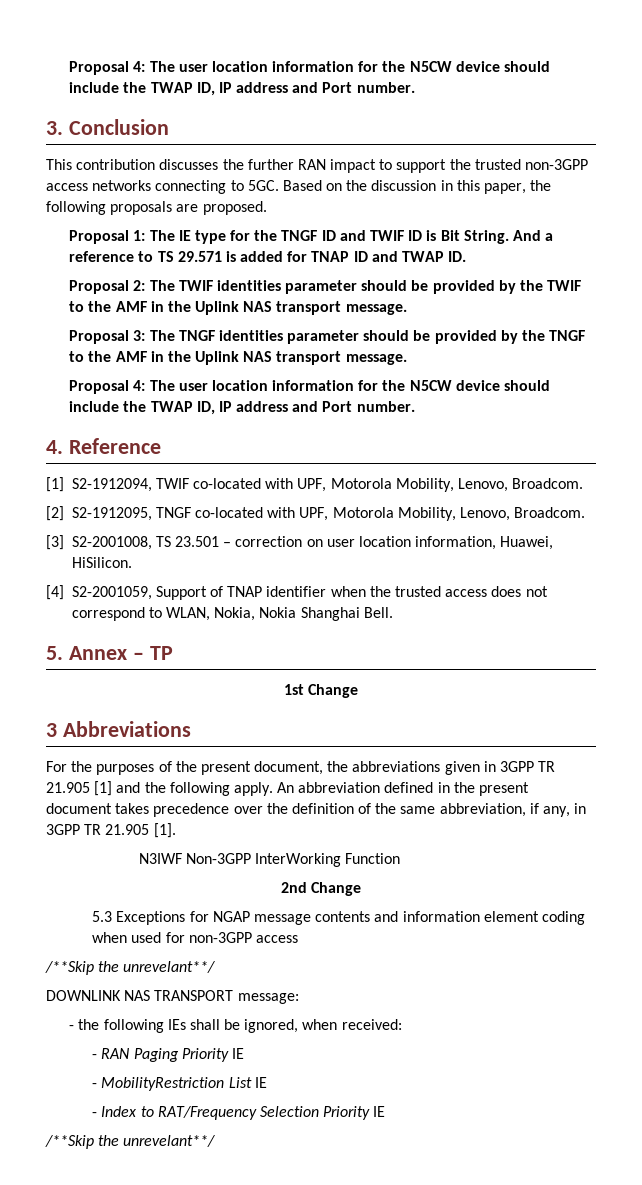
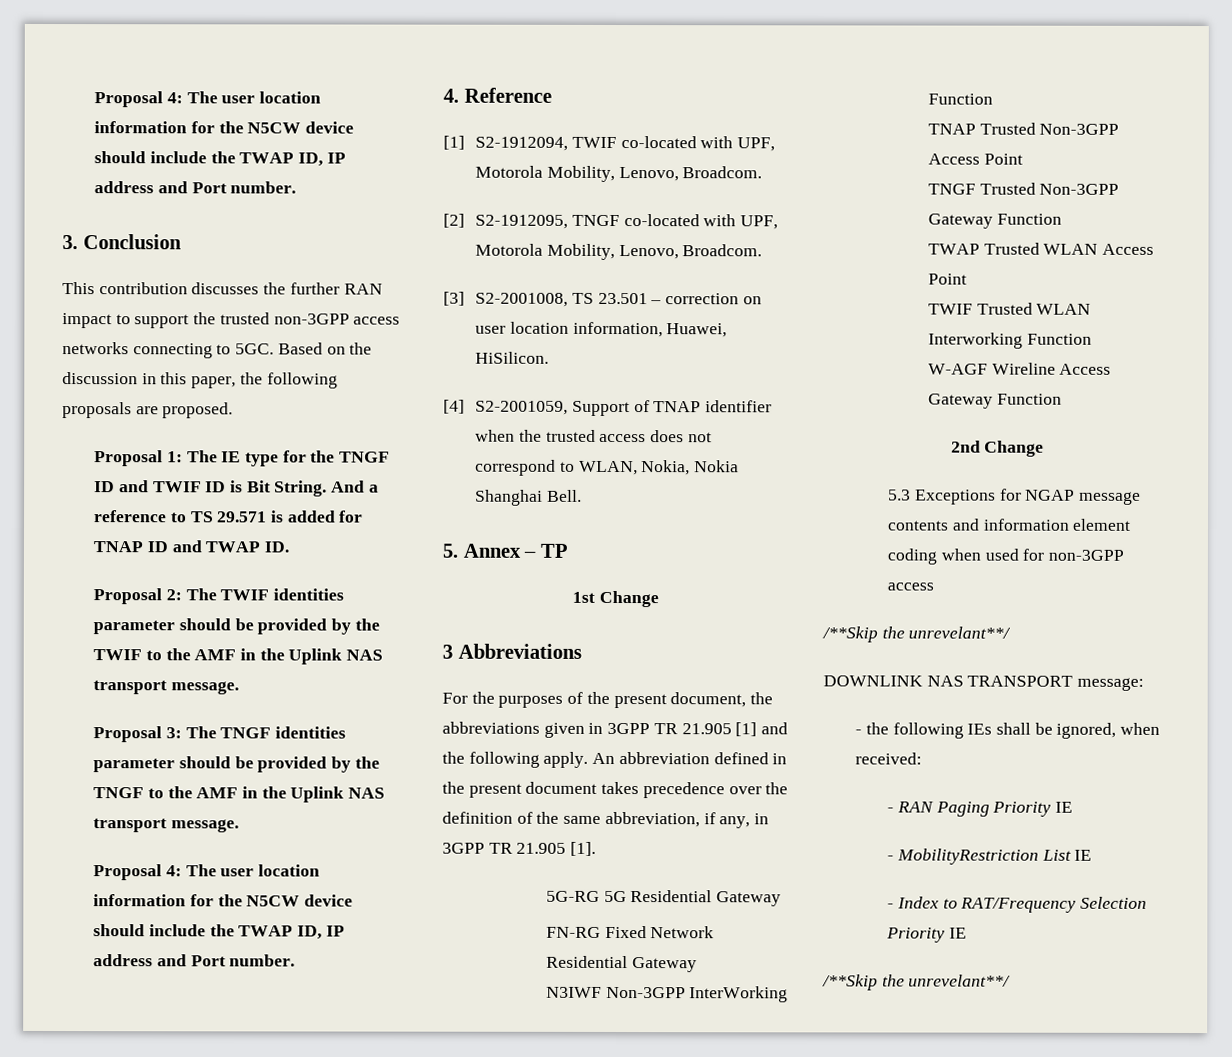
[138,853,341,867] N3IWF Non-3GPP InterWorking -> [545,890,781,907] [545,925,715,939] [545,955,697,973] [545,986,789,1003] [927,93,993,105] [927,122,1120,135] [927,153,1023,165] [927,182,1120,195] [927,213,1062,229] [927,242,1154,255] [927,273,967,285] [927,302,1092,315] [927,332,1092,349] [927,362,1112,375] [927,393,993,409] 5G-RG 5G Residential Gateway // FN-RG Fixed Network Residential Gateway // N3IWF Non-3GPP InterWorking Function // TNAP Trusted Non-3GPP Access Point // TNGF Trusted Non-3GPP Gateway Function // TWAP Trusted WLAN Access Point // TWIF Trusted WLAN Interworking Function // W-AGF Wireline Access Gateway

